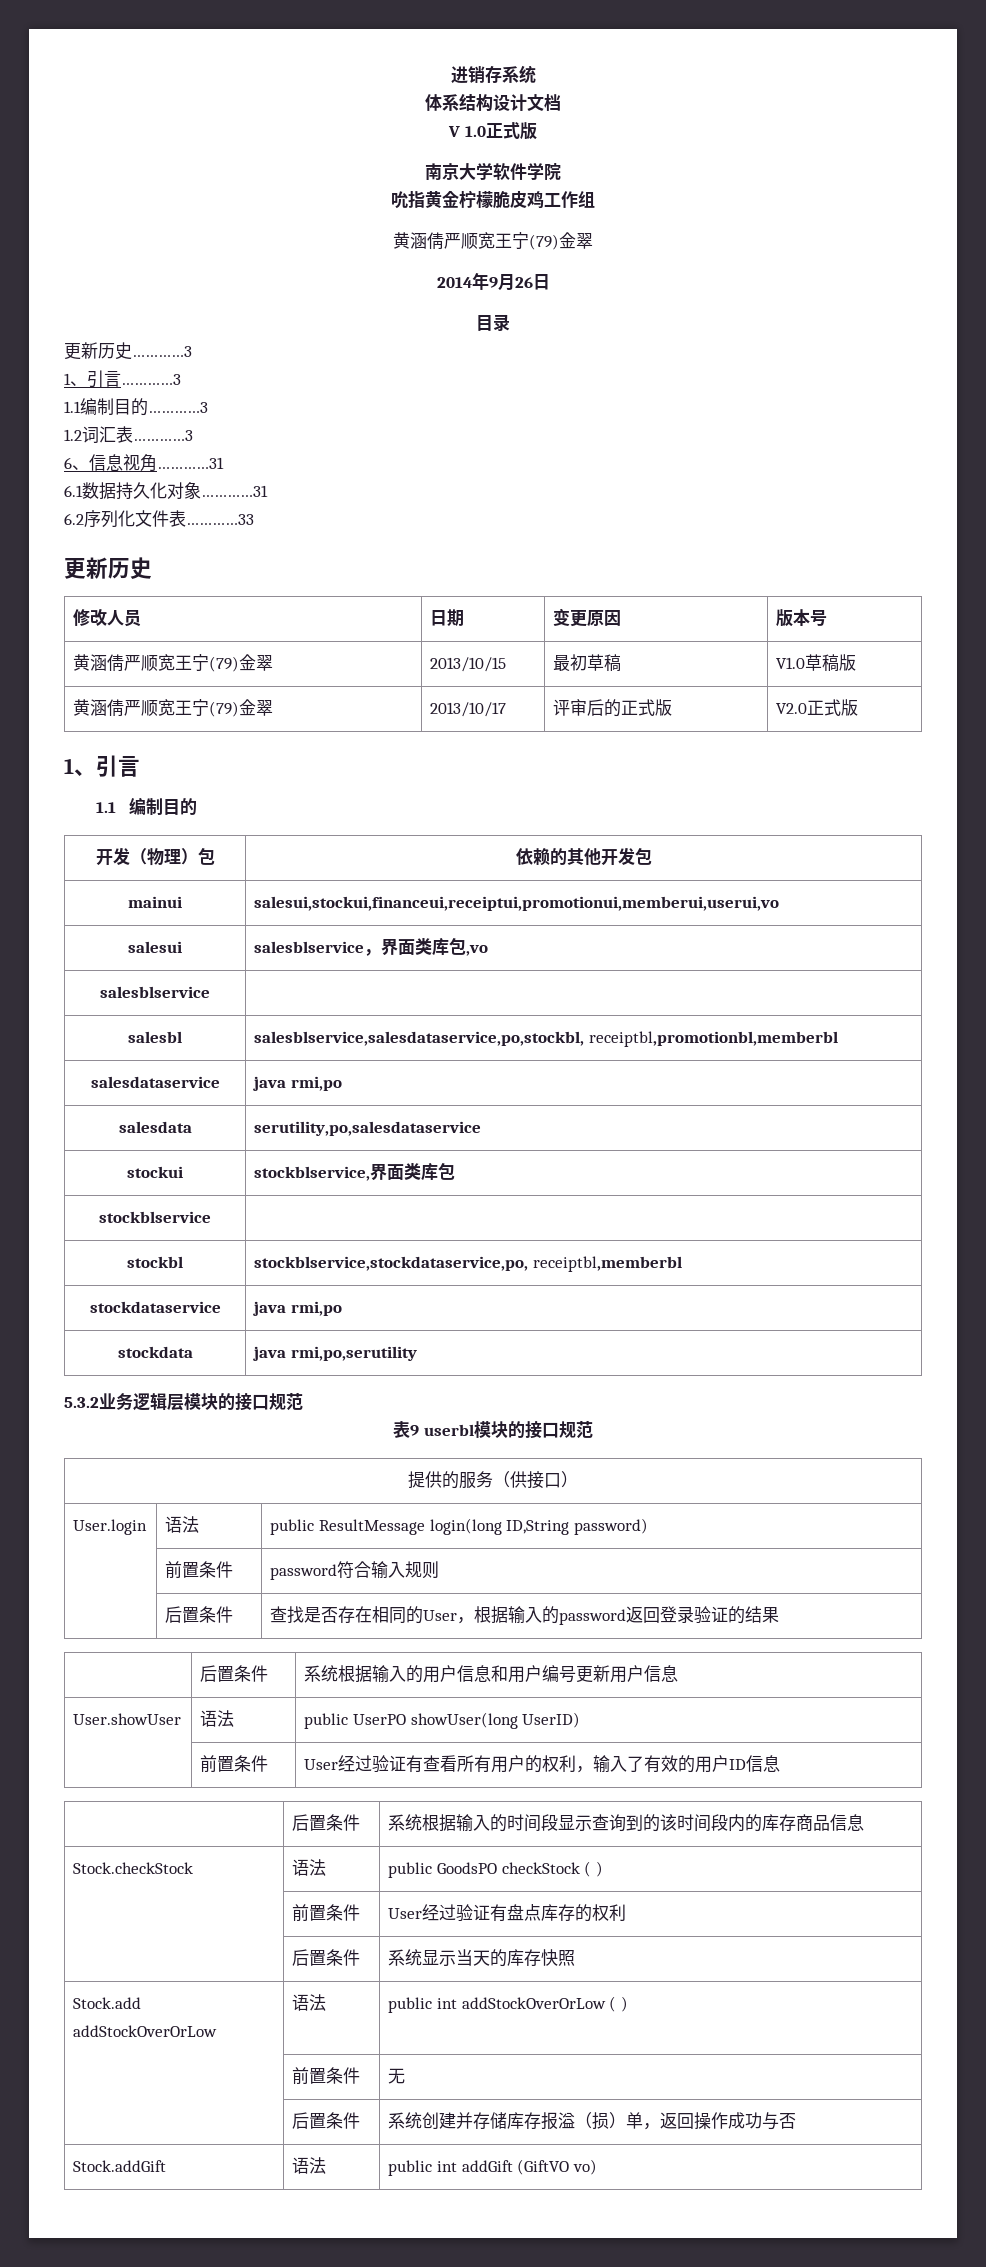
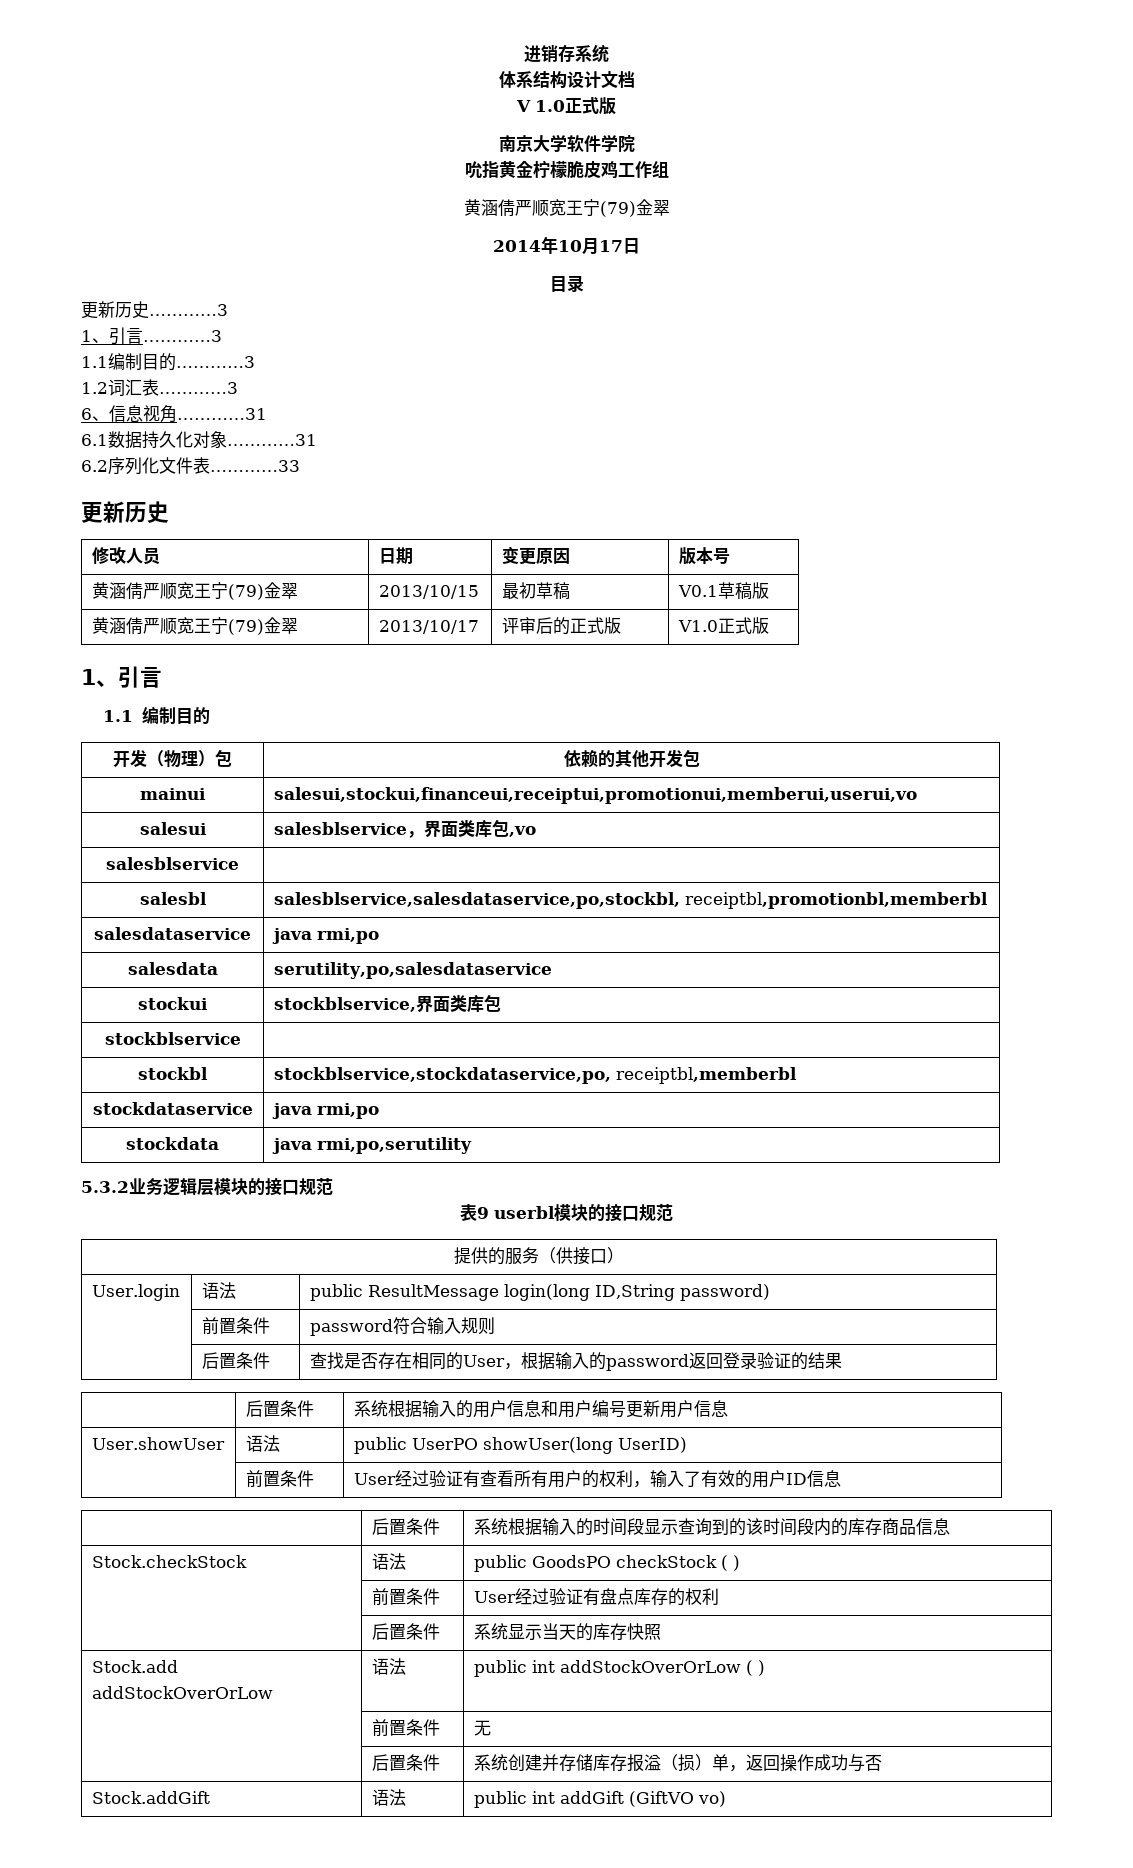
[488,274,533,291] 9月26 -> [558,238,623,255] 10月17
[776,657,806,669] V1.0 -> [677,585,718,597] V0.1
[776,703,808,714] V2.0 -> [677,620,718,632] V1.0

